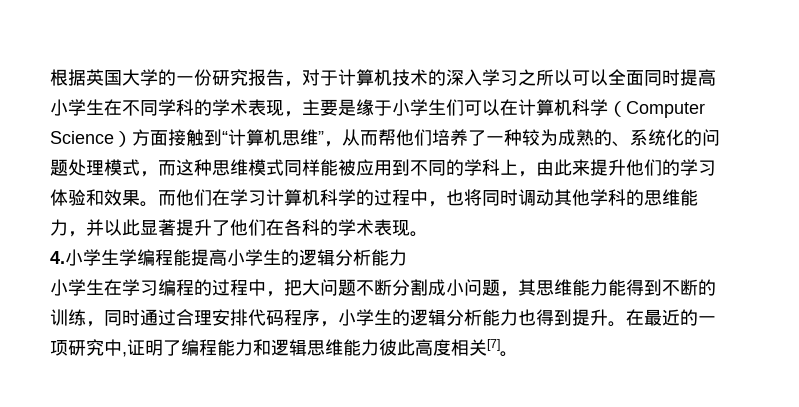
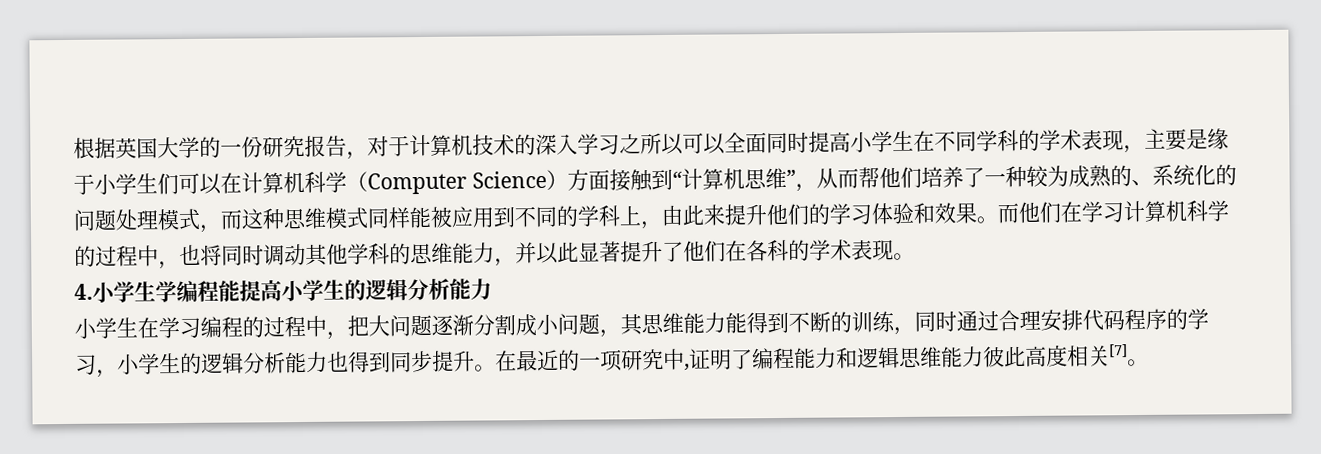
[356,279,392,296] 不断 -> [431,314,474,336] 逐渐
(320, 317) none -> [1166,308,1209,330] [75,354,97,375] 的学习
(572, 317) none -> [390,350,433,373] 同步

